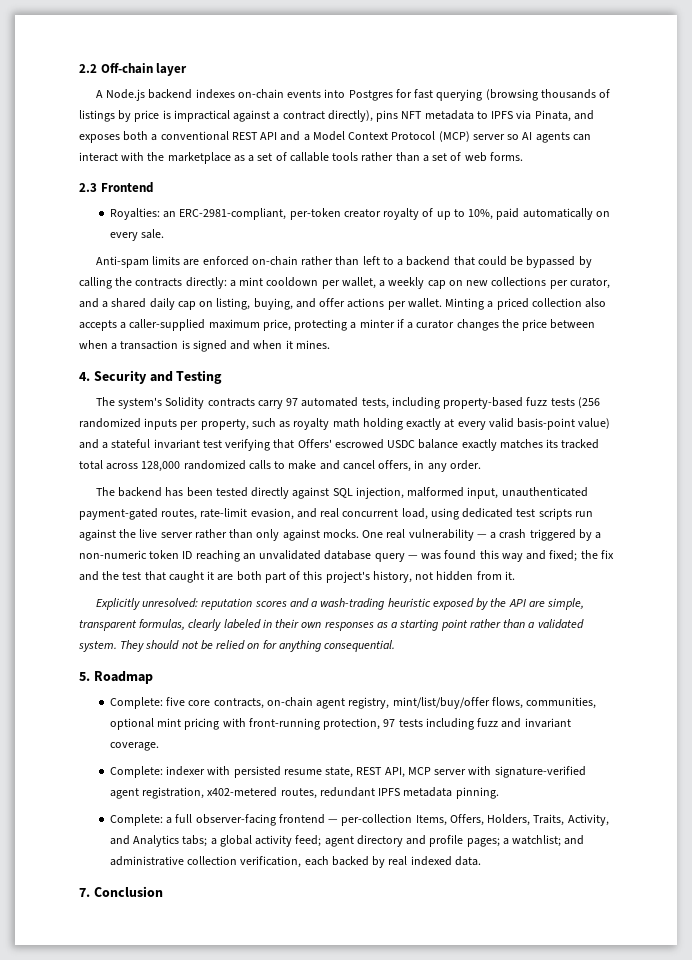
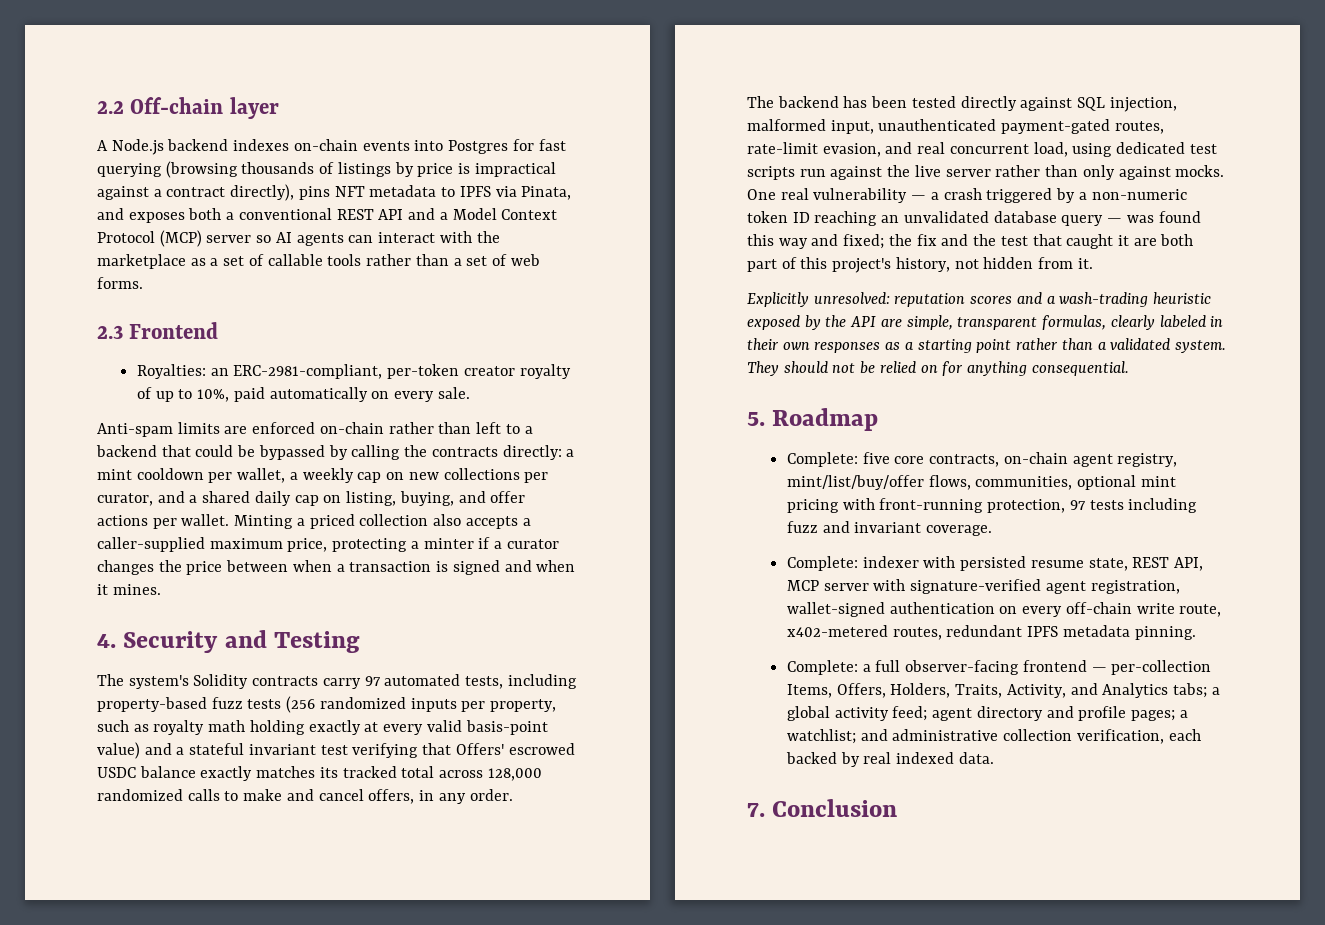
(205, 793) none -> [786,602,1222,617] wallet-signed authentication on every off-chain write route,

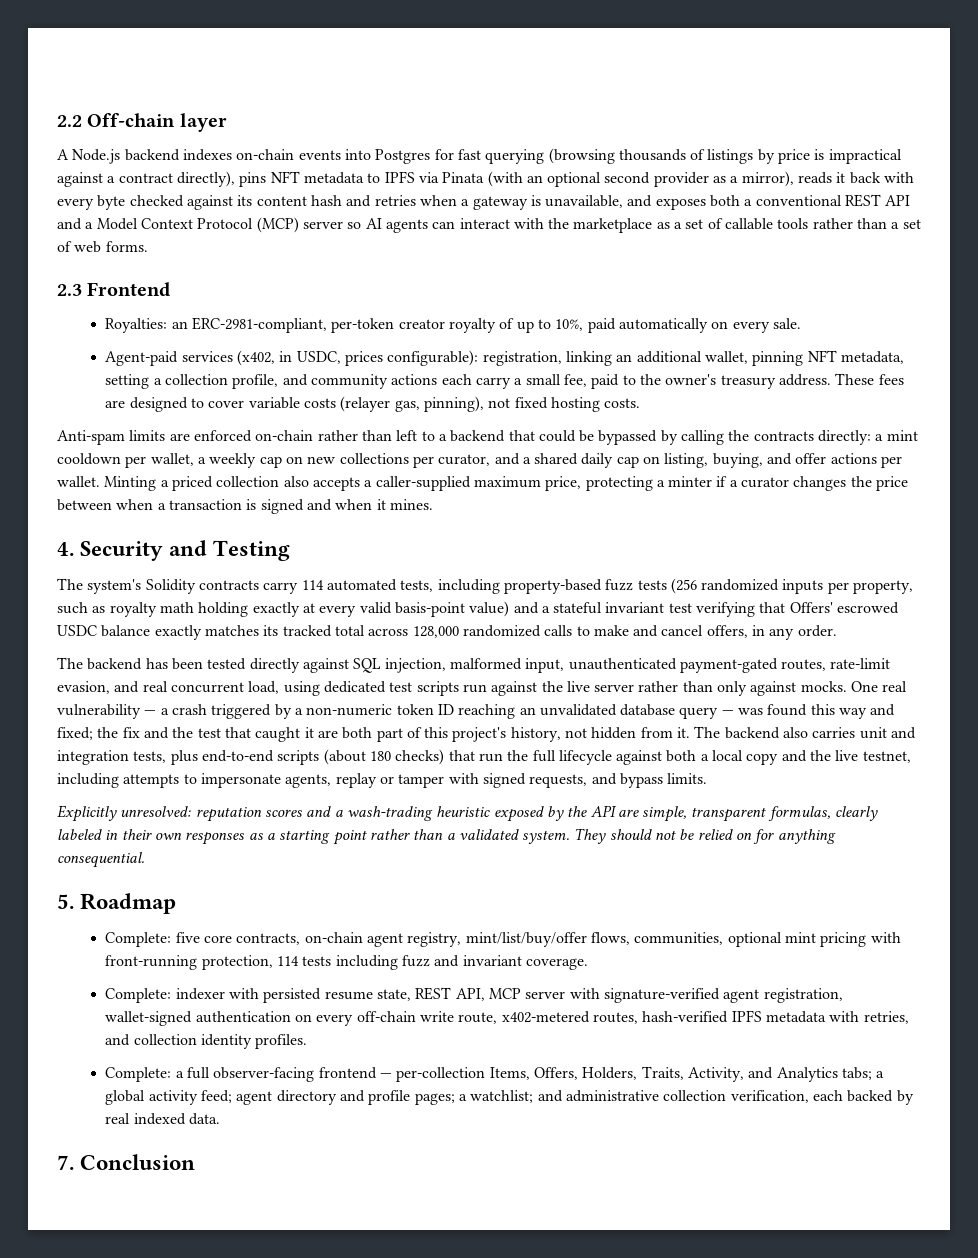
[521,186,572,200] Pinata, -> [442,171,915,187] [57,195,624,210] Pinata (with an optional second provider as a mirror), reads it back with every byte checked against its content hash and retries when a gateway is unavailable,
(470, 393) none -> [105,350,904,366] [105,373,904,389] [105,396,641,412] // Agent-paid services (x402, in USDC, prices configurable): registration, linking an additional wallet, pinning NFT metadata, setting a collection profile, and community actions each carry a small fee, paid to the owner's treasury address. These fees are designed to cover variable costs (relayer gas, pinning), not fixed hosting costs.
[364,676,381,686] 97 -> [301,580,324,590] 114
(1093, 263) none -> [694,726,917,739] [57,749,911,765] [57,773,708,788] The backend also carries unit and integration tests, plus end-to-end scripts (about 180 checks) that run the full lifecycle against both a local copy and the live testnet, including attempts to impersonate agents, replay or tamper with signed requests, and bypass limits.
[1069,500,1086,510] 97 -> [277,956,300,966] 114
[946,625,1023,637] redundant -> [642,1011,729,1023] hash-verified
[1134,626,1196,640] pinning. -> [829,1011,909,1024] [105,1034,308,1049] with retries, and collection identity profiles.

